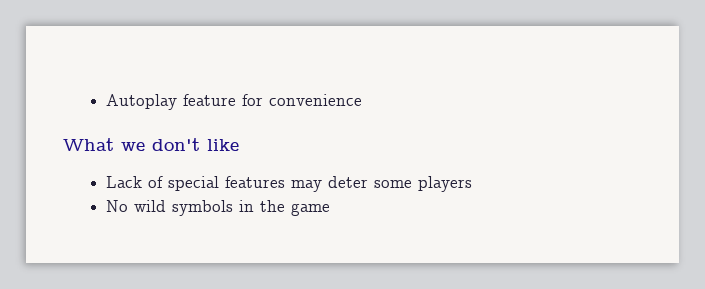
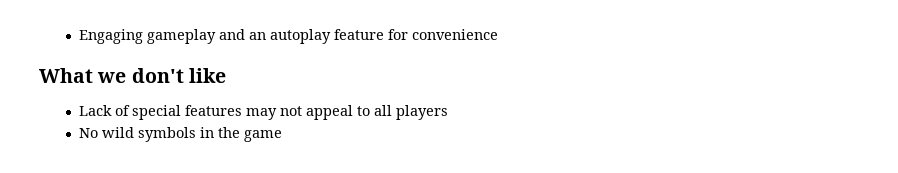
[105,94,177,110] Autoplay -> [78,29,331,44] Engaging gameplay and an autoplay
[327,176,412,188] deter some -> [279,105,392,120] not appeal to all

